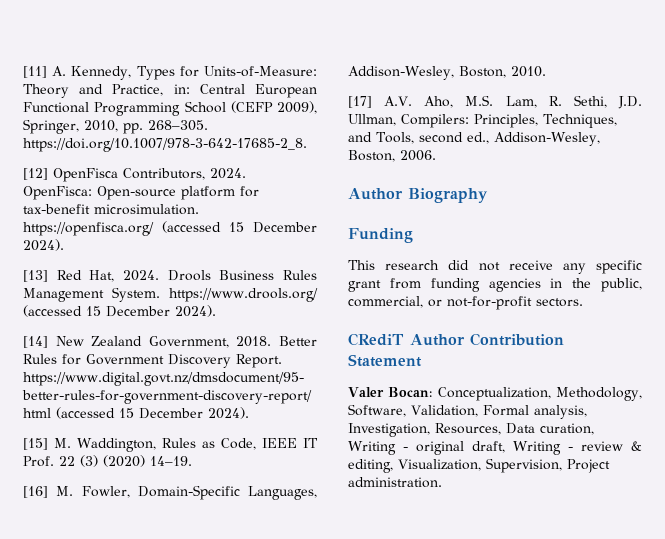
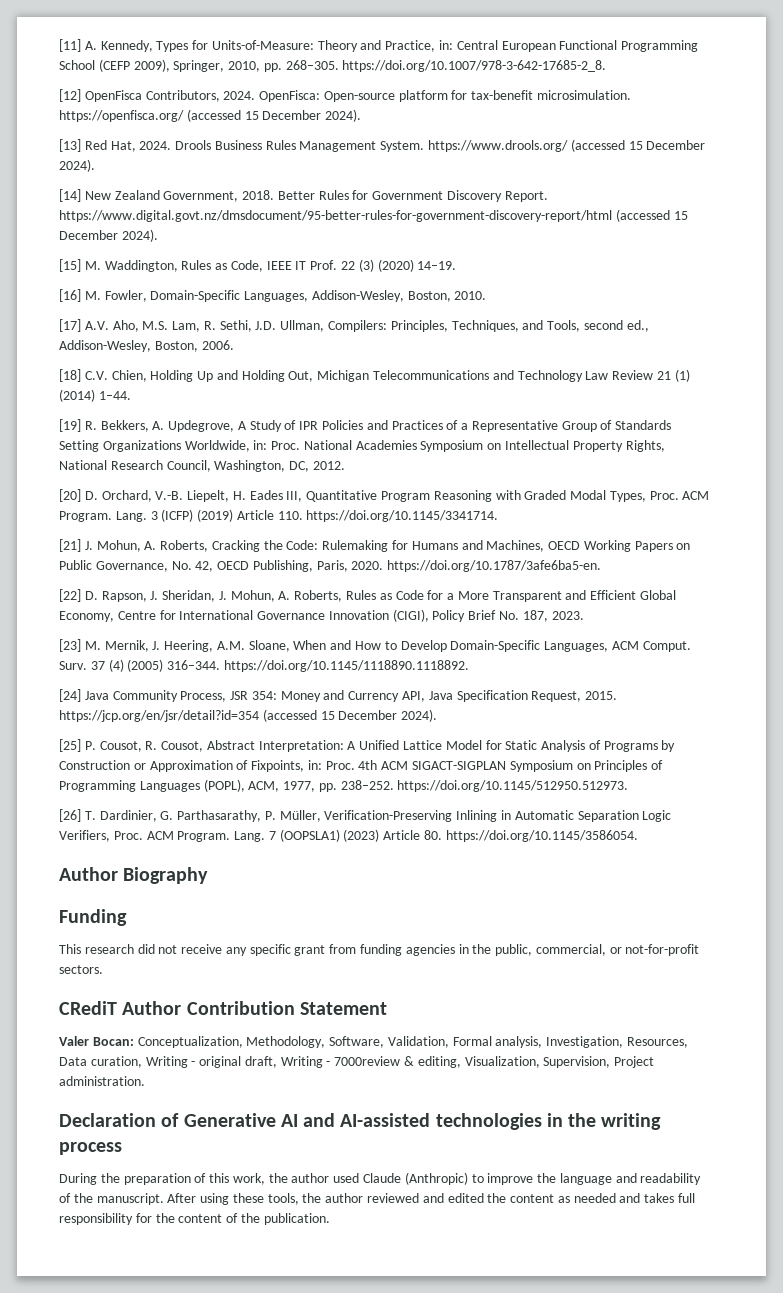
(436, 155) none -> [59,369,690,382] [59,389,131,402] [59,419,672,432] [59,440,665,452] [59,460,345,472] [59,489,710,502] [59,509,499,522] [59,539,691,552] [59,560,602,572] [59,589,677,602] [59,609,584,622] [59,639,691,652] [59,659,469,672] [59,689,618,702] [59,709,438,722] [59,739,676,752] [59,760,664,772] [59,779,629,792] [59,809,672,822] [59,829,638,842] // [18] C.V. Chien, Holding Up and Holding Out, Michigan Telecommunications and Technology Law Review 21 (1) (2014) 1–44. // [19] R. Bekkers, A. Updegrove, A Study of IPR Policies and Practices of a Representative Group of Standards Setting Organizations Worldwide, in: Proc. National Academies Symposium on Intellectual Property Rights, National Research Council, Washington, DC, 2012. // [20] D. Orchard, V.-B. Liepelt, H. Eades III, Quantitative Program Reasoning with Graded Modal Types, Proc. ACM Program. Lang. 3 (ICFP) (2019) Article 110. https://doi.org/10.1145/3341714. // [21] J. Mohun, A. Roberts, Cracking the Code: Rulemaking for Humans and Machines, OECD Working Papers on Public Governance, No. 42, OECD Publishing, Paris, 2020. https://doi.org/10.1787/3afe6ba5-en. // [22] D. Rapson, J. Sheridan, J. Mohun, A. Roberts, Rules as Code for a More Transparent and Efficient Global Economy, Centre for International Governance Innovation (CIGI), Policy Brief No. 187, 2023. // [23] M. Mernik, J. Heering, A.M. Sloane, When and How to Develop Domain-Specific Languages, ACM Comput. Surv. 37 (4) (2005) 316–344. https://doi.org/10.1145/1118890.1118892. // [24] Java Community Process, JSR 354: Money and Currency API, Java Specification Request, 2015. https://jcp.org/en/jsr/detail?id=354 (accessed 15 December 2024). // [25] P. Cousot, R. Cousot, Abstract Interpretation: A Unified Lattice Model for Static Analysis of Programs by Construction or Approximation of Fixpoints, in: Proc. 4th ACM SIGACT-SIGPLAN Symposium on Principles of Programming Languages (POPL), ACM, 1977, pp. 238–252. https://doi.org/10.1145/512950.512973. // [26] T. Dardinier, G. Parthasarathy, P. Müller, Verification-Preserving Inlining in Automatic Separation Logic Verifiers, Proc. ACM Program. Lang. 7 (OOPSLA1) (2023) Article 80. https://doi.org/10.1145/3586054.
[580,441,623,451] review -> [334,1056,401,1066] 7000review
(442, 482) none -> [59,1113,662,1130] [59,1142,122,1155] [59,1172,702,1185] [59,1193,696,1205] [59,1213,330,1225] // Declaration of Generative AI and AI-assisted technologies in the writing process // During the preparation of this work, the author used Claude (Anthropic) to improve the language and readability of the manuscript. After using these tools, the author reviewed and edited the content as needed and takes full responsibility for the content of the publication.

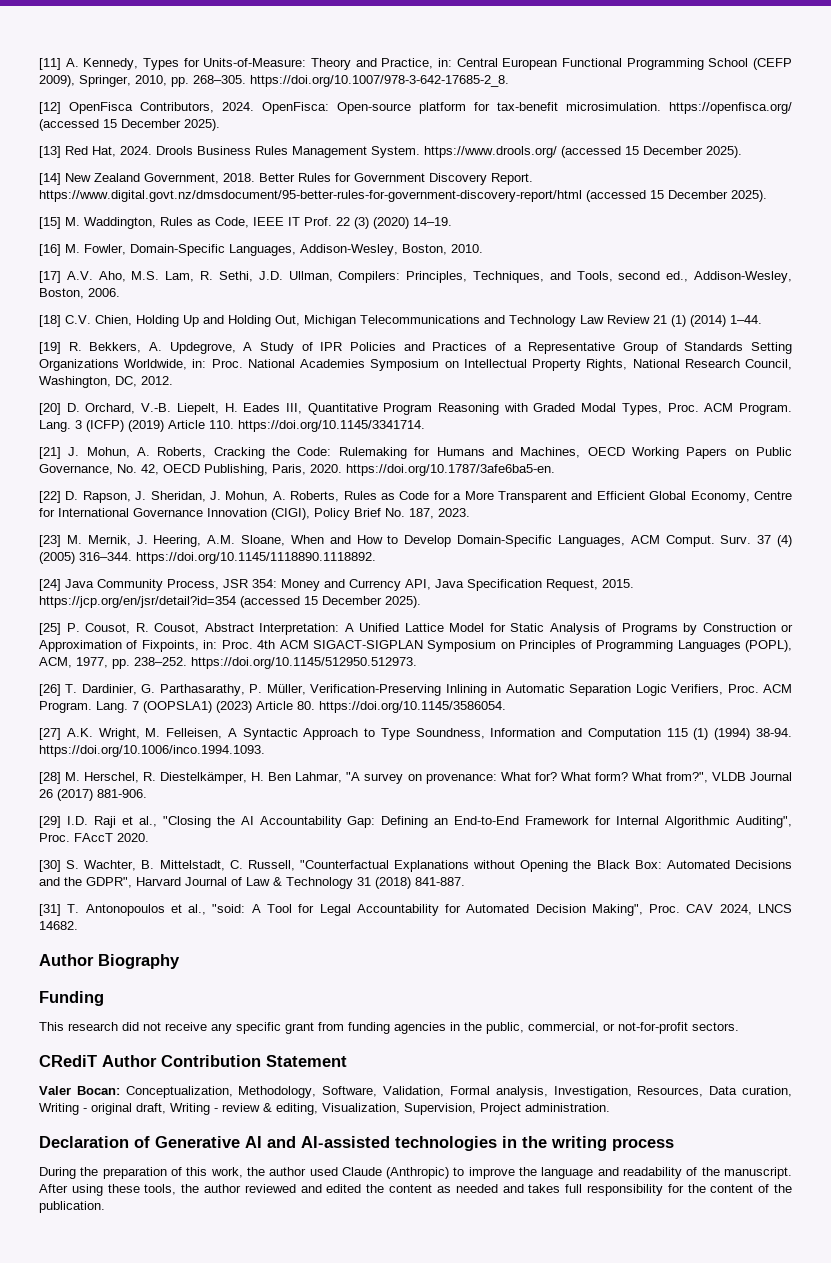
[325,109,362,122] 2024). -> [184,119,220,131] 2025).
[59,159,95,172] 2024). -> [706,146,742,158] 2025).
[121,229,158,242] 2024). -> [731,190,767,202] 2025).
[401,709,438,722] 2024). -> [385,596,421,608] 2025).
(638, 836) none -> [39,728,792,740] [39,745,265,757] [39,772,792,784] [39,789,147,801] [39,816,793,828] [39,833,149,842] [39,860,792,872] [39,877,465,889] [39,904,793,916] [39,921,78,930] // [27] A.K. Wright, M. Felleisen, A Syntactic Approach to Type Soundness, Information and Computation 115 (1) (1994) 38-94. https://doi.org/10.1006/inco.1994.1093. // [28] M. Herschel, R. Diestelkämper, H. Ben Lahmar, "A survey on provenance: What for? What form? What from?", VLDB Journal 26 (2017) 881-906. // [29] I.D. Raji et al., "Closing the AI Accountability Gap: Defining an End-to-End Framework for Internal Algorithmic Auditing", Proc. FAccT 2020. // [30] S. Wachter, B. Mittelstadt, C. Russell, "Counterfactual Explanations without Opening the Black Box: Automated Decisions and the GDPR", Harvard Journal of Law & Technology 31 (2018) 841-887. // [31] T. Antonopoulos et al., "soid: A Tool for Legal Accountability for Automated Decision Making", Proc. CAV 2024, LNCS 14682.
[334,1056,401,1066] 7000review -> [222,1103,260,1112] review

